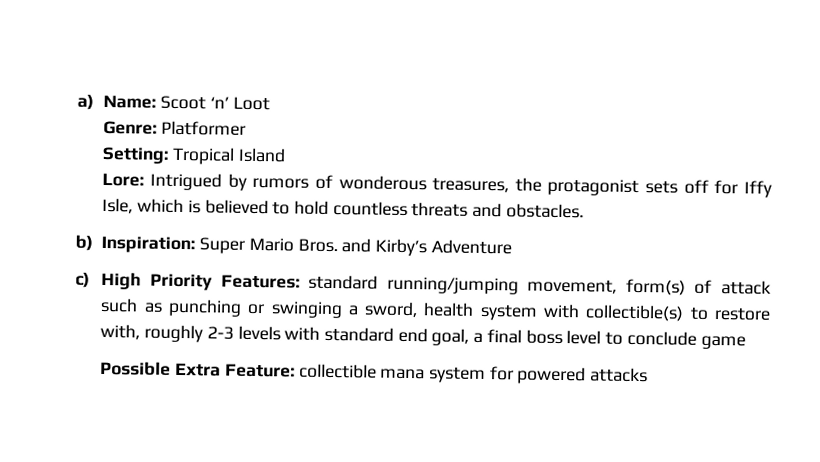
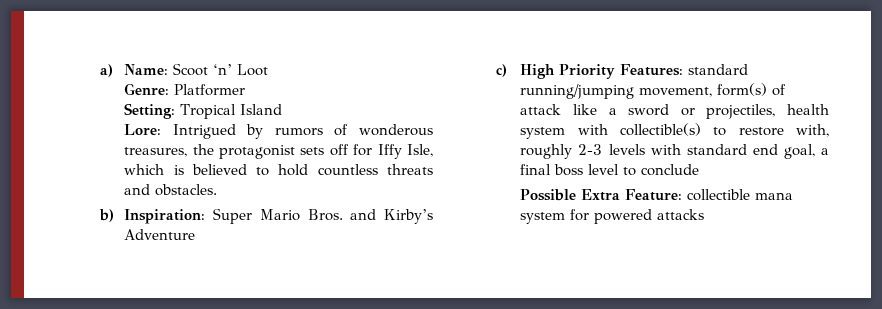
[100,297,419,319] such as punching or swinging a sword, -> [572,104,776,119] like a sword or projectiles,
[700,335,746,350] game -> (700, 170) none

